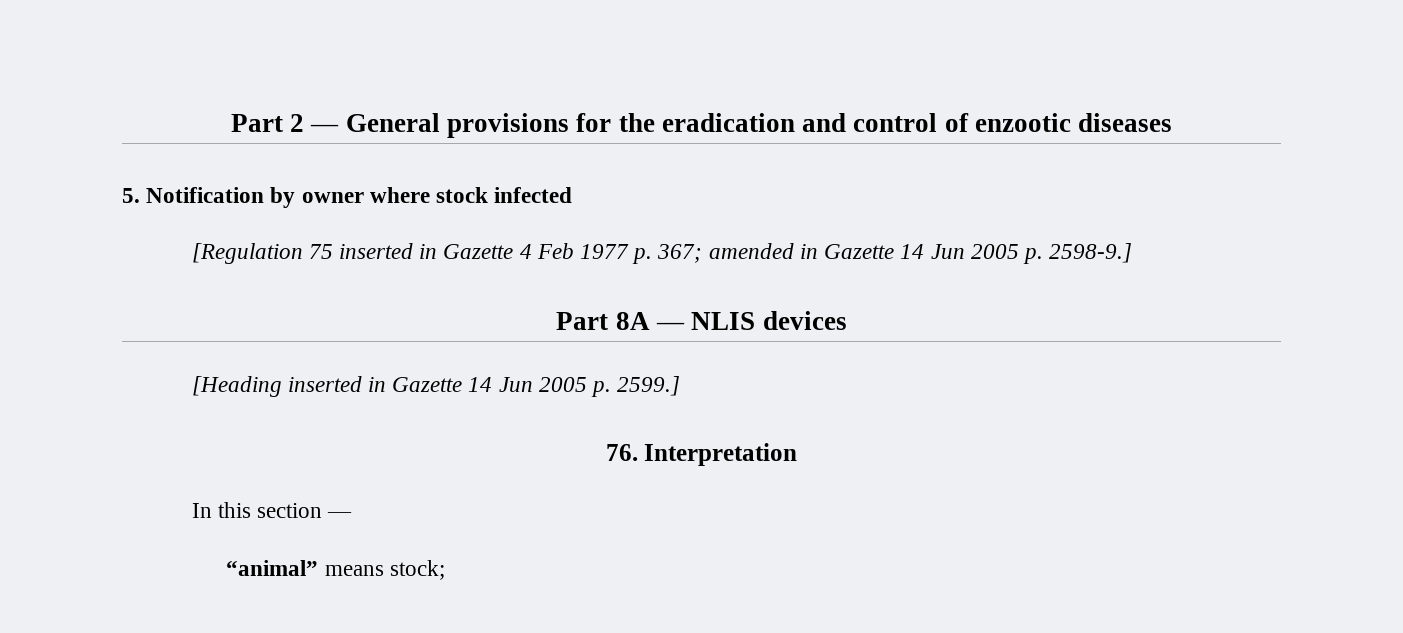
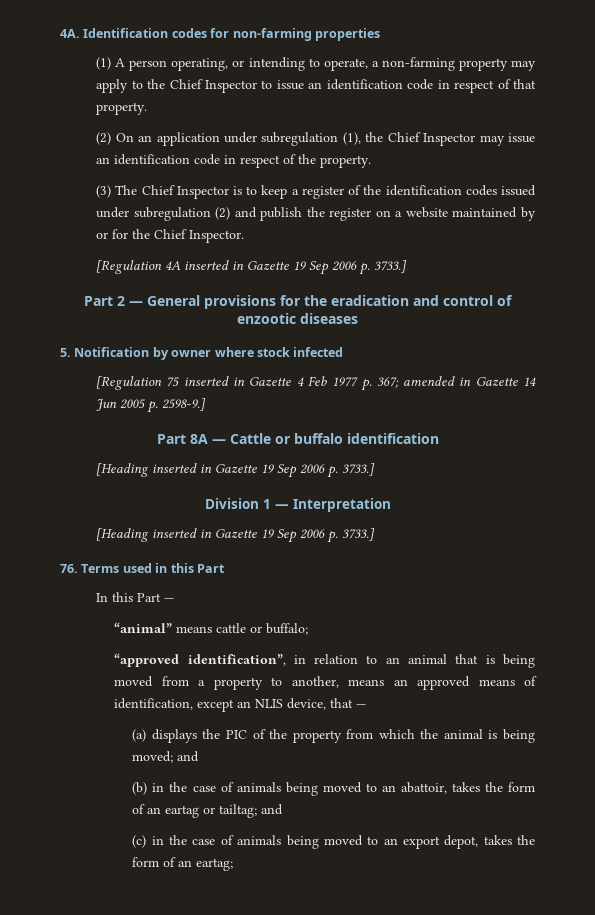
(230, 123) none -> [60,28,380,41] [96,57,536,71] [96,79,537,93] [96,102,148,115] [96,132,535,146] [96,154,372,168] [96,185,537,199] [96,207,537,221] [96,229,245,243] [96,260,408,275] 4A. Identification codes for non-farming properties // (1) A person operating, or intending to operate, a non-farming property may apply to the Chief Inspector to issue an identification code in respect of that property. // (2) On an application under subregulation (1), the Chief Inspector may issue an identification code in respect of the property. // (3) The Chief Inspector is to keep a register of the identification codes issued under subregulation (2) and publish the register on a website maintained by or for the Chief Inspector. // [Regulation 4A inserted in Gazette 19 Sep 2006 p. 3733.] //
[691,311,847,330] [191,376,681,397] [605,443,798,466] NLIS devices // [Heading inserted in Gazette 14 Jun 2005 p. 2599.] // 76. Interpretation -> [229,433,439,444] [96,463,376,478] [204,498,391,512] [96,528,376,543] [60,563,225,573] Cattle or buffalo identification // [Heading inserted in Gazette 19 Sep 2006 p. 3733.] // Division 1 — Interpretation // [Heading inserted in Gazette 19 Sep 2006 p. 3733.] // 76. Terms used in this Part
[256,503,322,518] section -> [137,593,162,602] Part
[389,560,445,580] stock; -> [216,623,309,635] [114,653,535,668] [114,676,537,690] [114,698,367,712] [132,729,535,743] [132,751,200,763] [132,782,536,796] [132,804,284,818] [132,835,536,849] [132,857,234,871] cattle or buffalo; // “approved identification”, in relation to an animal that is being moved from a property to another, means an approved means of identification, except an NLIS device, that — // (a) displays the PIC of the property from which the animal is being moved; and // (b) in the case of animals being moved to an abattoir, takes the form of an eartag or tailtag; and // (c) in the case of animals being moved to an export depot, takes the form of an eartag;

